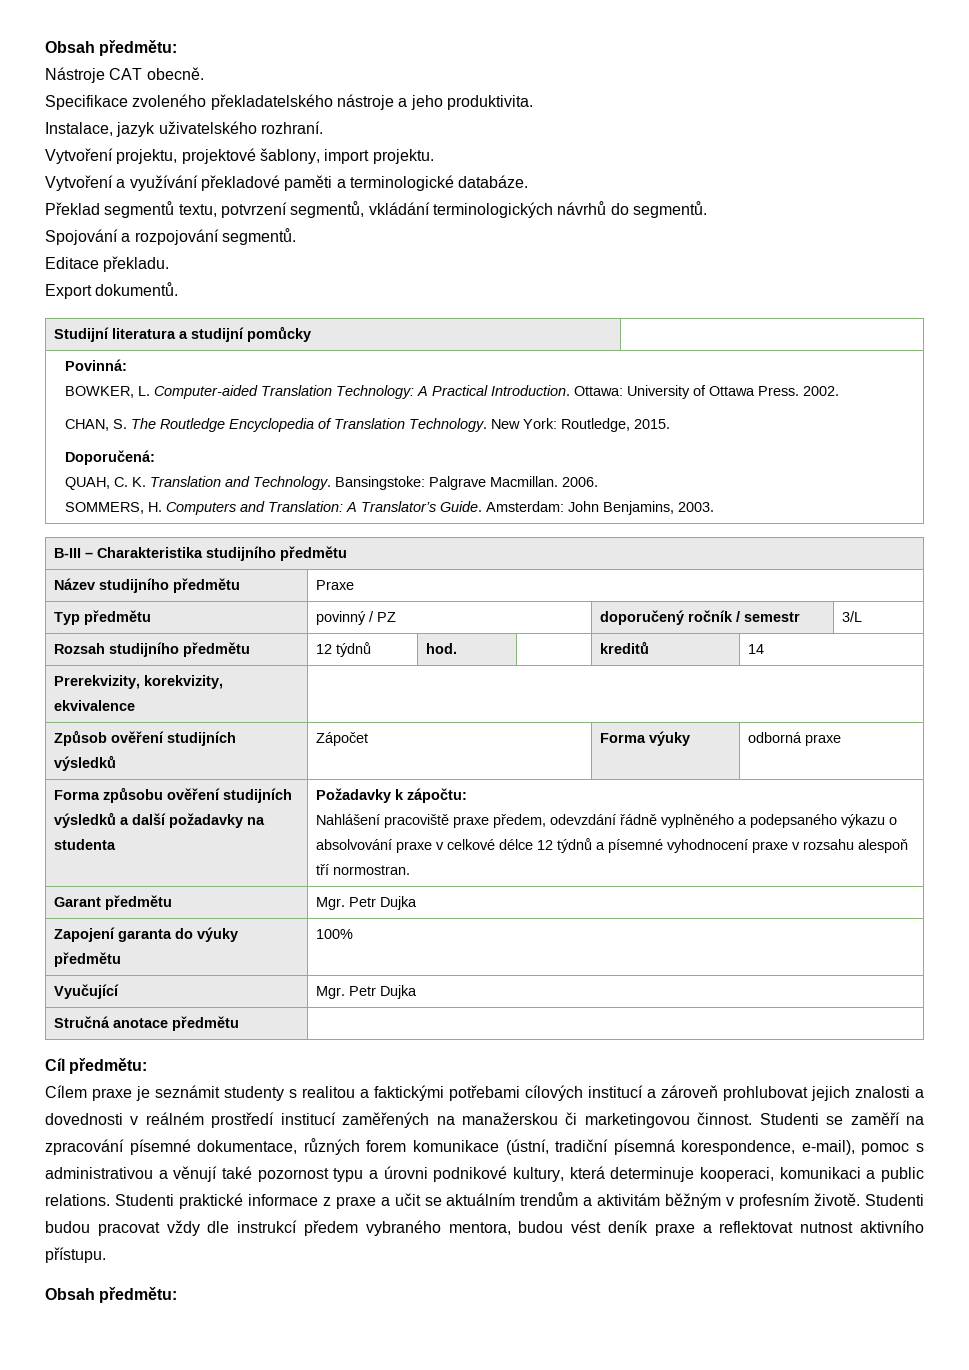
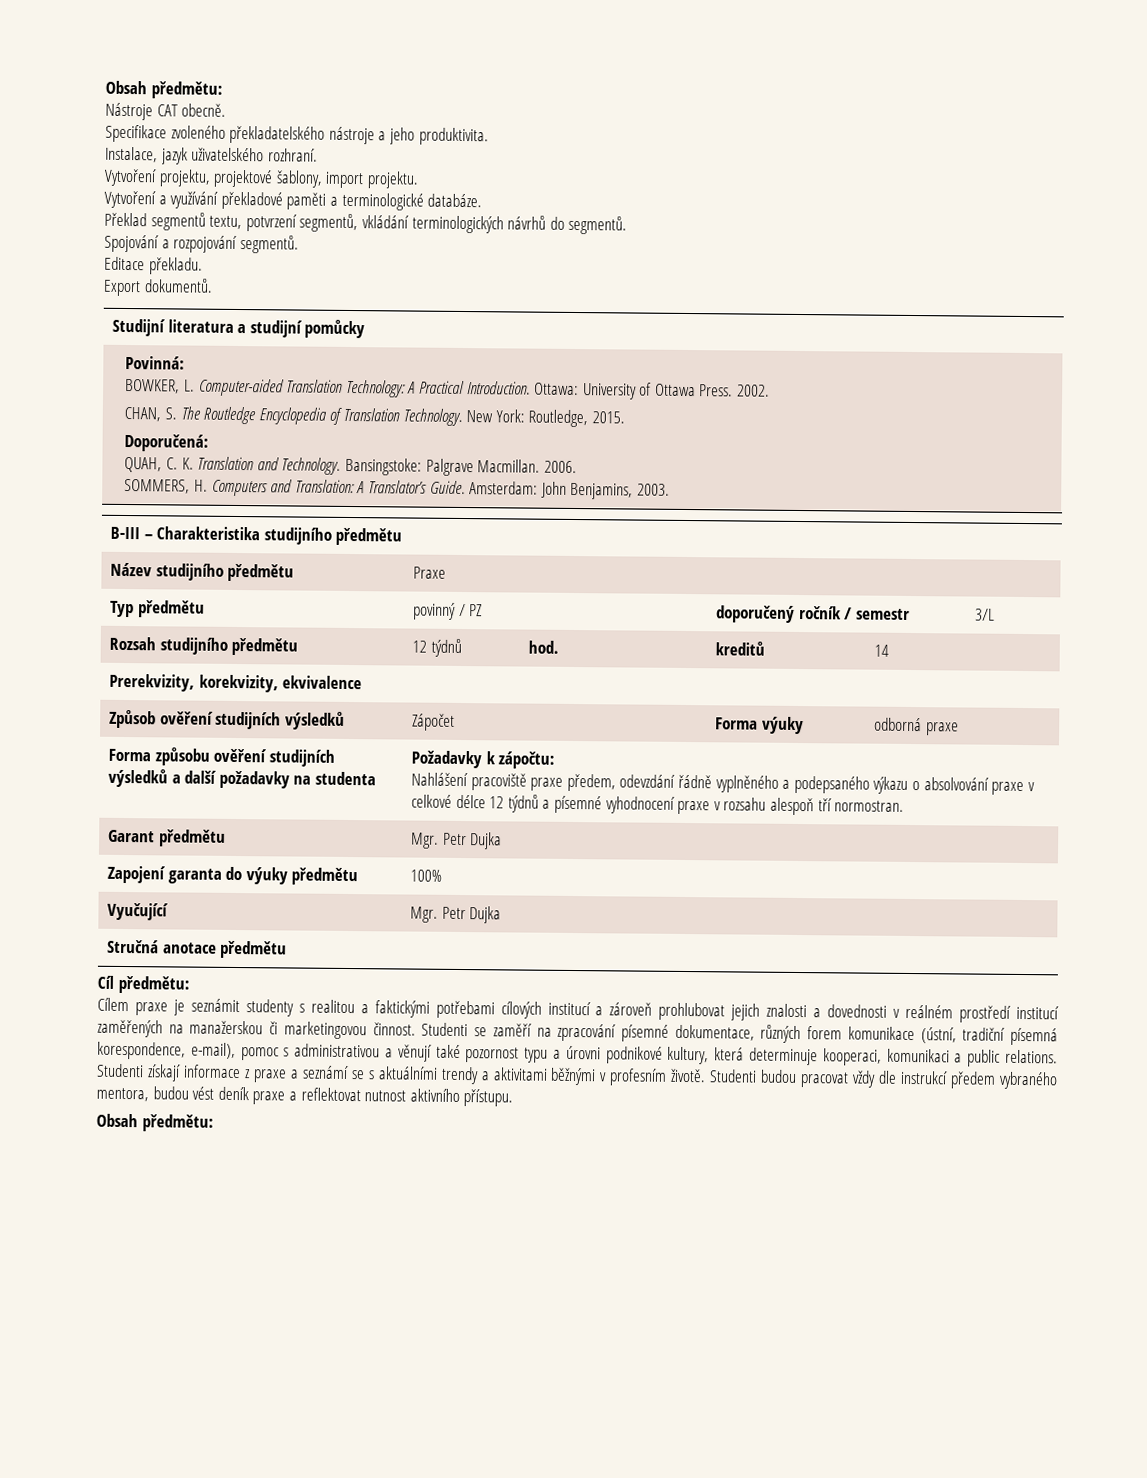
[178,1193,243,1209] praktické -> [146,1064,181,1082] získají
[394,1192,722,1209] učit se aktuálním trendům a aktivitám běžným -> [301,1065,597,1086] seznámí se s aktuálními trendy a aktivitami běžnými

